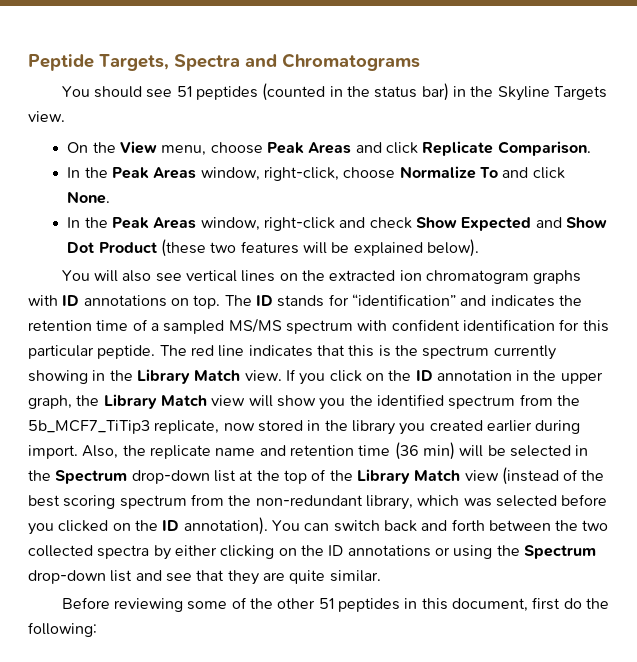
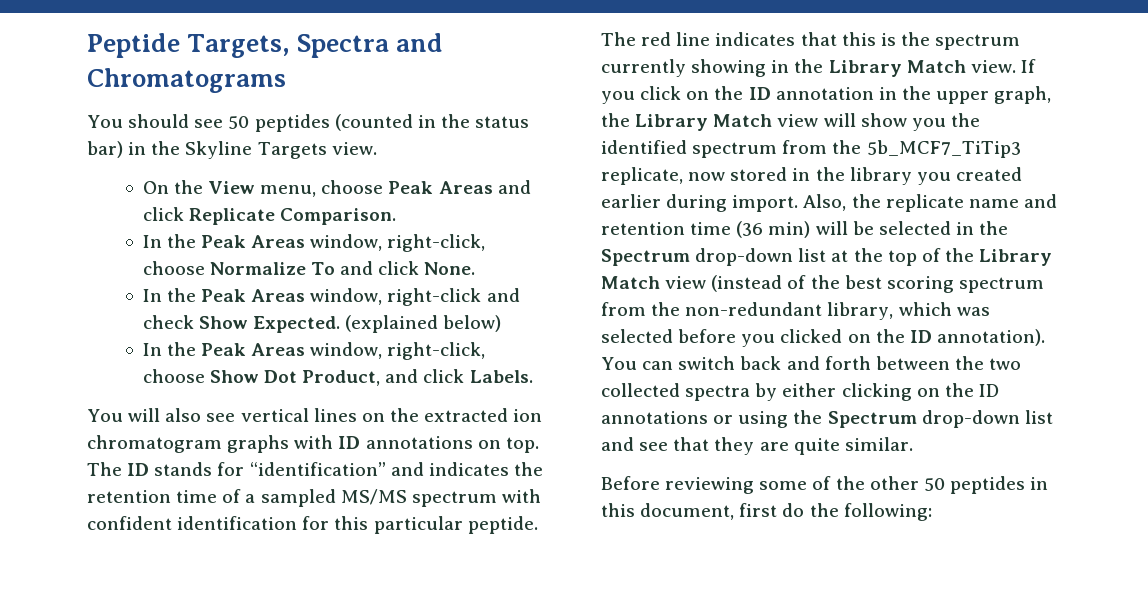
[176,86,192,97] 51 -> [228,116,250,129] 50
[461,217,607,231] [67,239,479,257] Expected and Show Dot Product (these two features will be explained below). -> [252,315,502,333] [142,342,486,360] [142,369,533,386] Expected. (explained below) // In the Peak Areas window, right-click, choose Show Dot Product, and click Labels.
[318,598,334,609] 51 -> [923,478,945,491] 50

